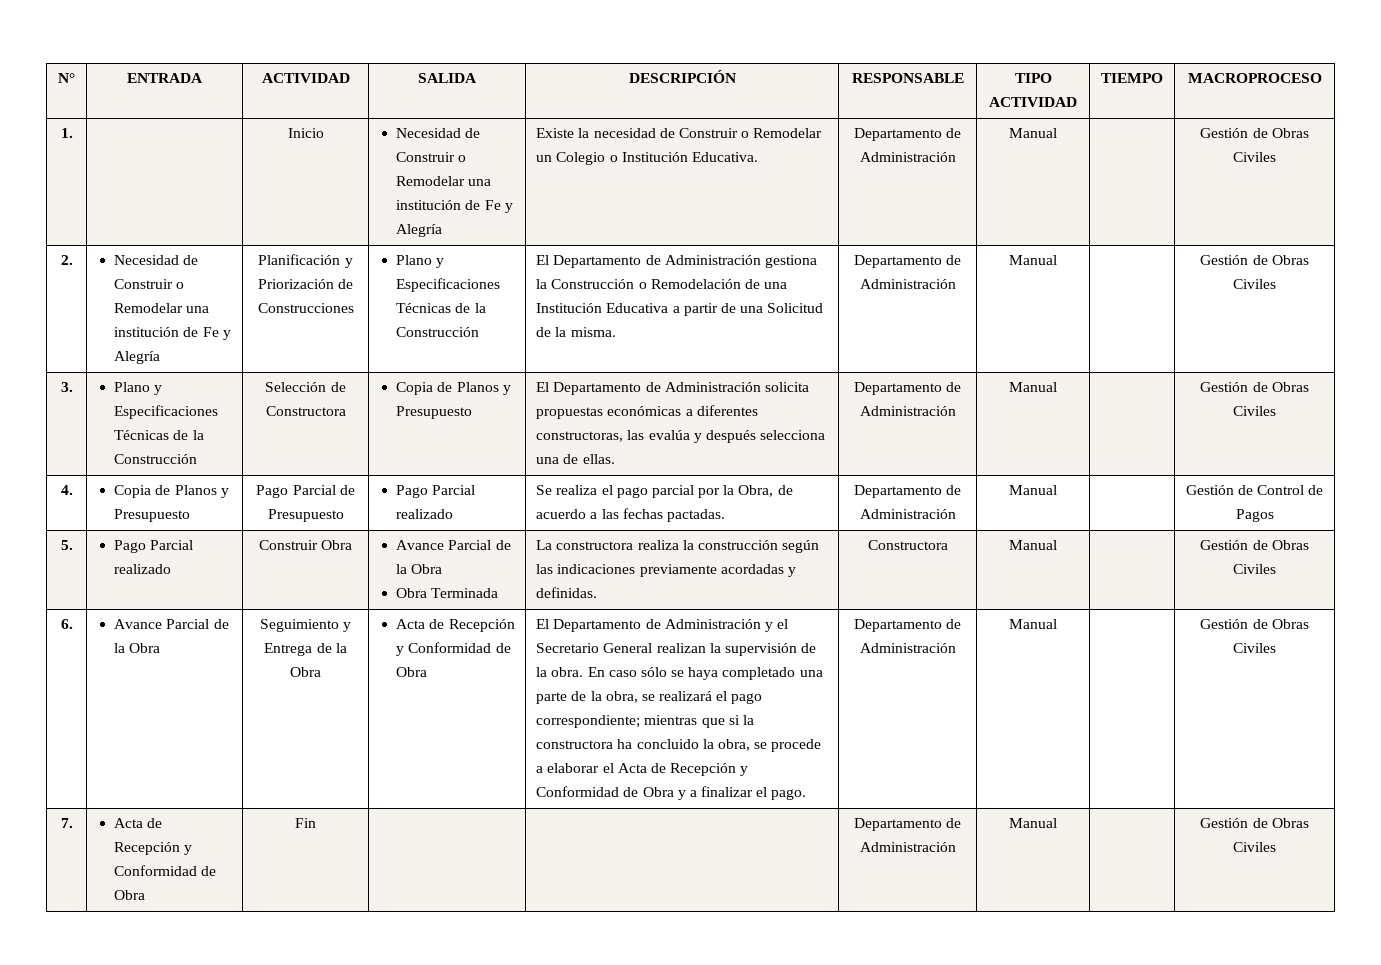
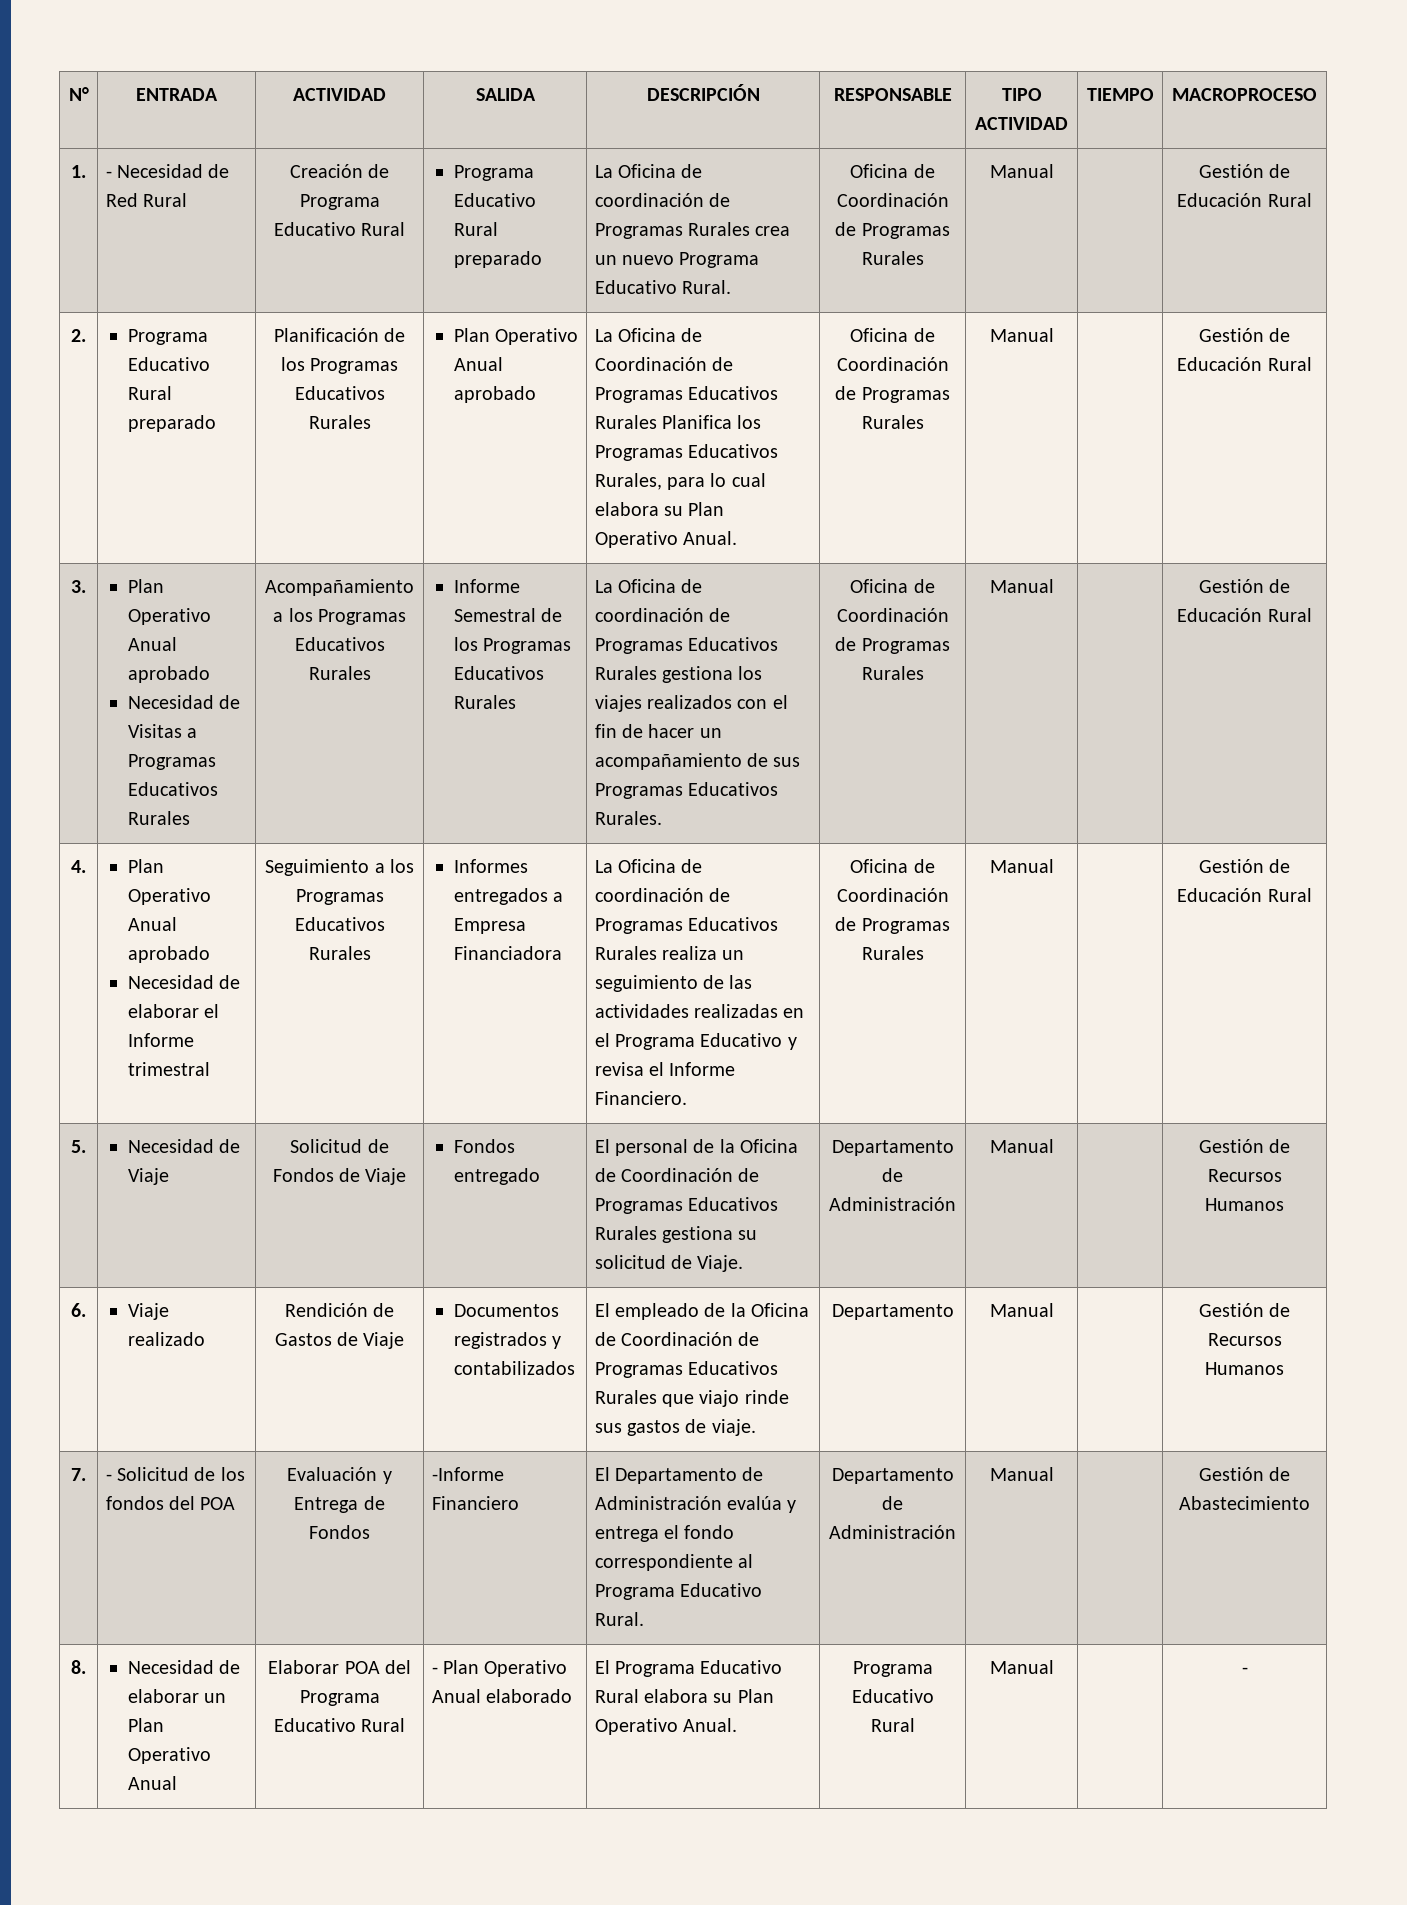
[287,128,324,138] [396,128,481,138] [396,152,467,162] [396,176,492,186] [396,200,513,213] [396,224,443,237] [536,128,823,138] [536,152,758,165] [853,128,962,141] [859,152,956,162] [1009,128,1057,138] [1200,128,1309,138] [1233,152,1276,162] [60,255,73,265] [114,255,199,265] [114,279,185,289] [114,303,210,313] [114,327,231,340] [114,351,161,364] [258,254,353,268] [257,279,354,289] [257,303,354,313] [396,255,445,268] [396,278,501,292] [396,303,486,313] [396,327,480,337] [536,255,817,268] [536,279,788,289] [536,303,824,316] [536,327,616,337] [853,255,962,268] [859,279,956,289] [1009,255,1057,265] [1200,255,1309,265] [1233,279,1276,289] [60,382,73,392] [114,382,163,395] [114,405,219,419] [114,430,204,440] [114,454,198,464] [265,382,346,392] [265,406,346,416] [396,382,511,395] [396,406,473,419] [536,382,809,395] [536,405,758,419] [536,430,826,443] [536,454,615,464] [853,382,962,395] [859,406,956,416] [1009,382,1057,392] [1200,382,1309,392] [1233,406,1276,416] [60,485,73,495] [114,485,229,498] [114,509,191,522] [256,485,355,498] [267,509,344,522] [396,485,476,498] [396,509,454,519] [536,485,793,498] [536,508,725,522] [853,485,962,498] [859,509,956,519] [1009,485,1057,495] [1185,485,1324,495] [1235,509,1274,522] [60,540,73,550] [114,540,194,553] [114,564,172,574] [258,540,353,550] [396,540,511,550] [396,564,443,574] [396,588,499,598] [536,540,820,553] [536,564,796,577] [536,587,598,598] [867,540,948,550] [1009,540,1057,550] [1200,540,1309,550] [1233,564,1276,574] [60,619,73,629] [114,619,229,629] [114,643,161,653] [259,619,352,632] [264,643,347,656] [290,667,321,677] [396,619,515,632] [396,642,511,656] [396,667,428,677] [536,619,789,632] [536,643,817,656] [536,667,823,680] [536,691,763,704] [536,715,754,728] [536,739,822,752] [536,763,749,776] [536,786,807,800] [853,619,962,632] [859,643,956,653] [1009,619,1057,629] [1200,619,1309,629] [1233,643,1276,653] [60,818,73,828] [114,818,163,828] [114,842,193,855] [114,865,217,876] [114,890,146,900] [295,818,316,828] [853,818,962,831] [859,842,956,852] [1009,818,1057,828] [1200,818,1309,828] [1233,842,1276,852] | Inicio | Necesidad de Construir o Remodelar una institución de Fe y Alegría | Existe la necesidad de Construir o Remodelar un Colegio o Institución Educativa. | Departamento de Administración | Manual | | Gestión de Obras Civiles // 2. | Necesidad de Construir o Remodelar una institución de Fe y Alegría | Planificación y Priorización de Construcciones | Plano y Especificaciones Técnicas de la Construcción | El Departamento de Administración gestiona la Construcción o Remodelación de una Institución Educativa a partir de una Solicitud de la misma. | Departamento de Administración | Manual | | Gestión de Obras Civiles // 3. | Plano y Especificaciones Técnicas de la Construcción | Selección de Constructora | Copia de Planos y Presupuesto | El Departamento de Administración solicita propuestas económicas a diferentes constructoras, las evalúa y después selecciona una de ellas. | Departamento de Administración | Manual | | Gestión de Obras Civiles // 4. | Copia de Planos y Presupuesto | Pago Parcial de Presupuesto | Pago Parcial realizado | Se realiza el pago parcial por la Obra, de acuerdo a las fechas pactadas. | Departamento de Administración | Manual | | Gestión de Control de Pagos // 5. | Pago Parcial realizado | Construir Obra | Avance Parcial de la Obra // Obra Terminada | La constructora realiza la construcción según las indicaciones previamente acordadas y definidas. | Constructora | Manual | | Gestión de Obras Civiles // 6. | Avance Parcial de la Obra | Seguimiento y Entrega de la Obra | Acta de Recepción y Conformidad de Obra | El Departamento de Administración y el Secretario General realizan la supervisión de la obra. En caso sólo se haya completado una parte de la obra, se realizará el pago correspondiente; mientras que si la constructora ha concluido la obra, se procede a elaborar el Acta de Recepción y Conformidad de Obra y a finalizar el pago. | Departamento de Administración | Manual | | Gestión de Obras Civiles // 7. | Acta de Recepción y Conformidad de Obra | Fin | | | Departamento de Administración | Manual | | Gestión de Obras Civiles -> [105,164,230,178] [105,193,187,207] [289,164,390,178] [299,194,380,210] [273,222,406,236] [453,165,534,181] [453,193,536,207] [453,222,498,236] [453,251,542,268] [594,164,703,178] [594,193,730,207] [594,222,791,239] [594,252,760,268] [594,280,731,294] [850,164,935,178] [836,193,949,207] [835,222,950,239] [861,251,924,265] [989,164,1054,178] [1198,164,1291,178] [1177,193,1312,207] [71,329,86,342] [127,329,208,345] [127,357,210,371] [127,386,172,400] [127,415,216,432] [273,328,406,342] [280,357,399,374] [294,386,385,400] [308,415,371,429] [453,328,578,345] [453,357,503,371] [453,386,536,403] [594,328,703,342] [594,357,733,371] [594,386,778,403] [594,415,762,429] [594,444,778,461] [594,473,766,490] [594,502,725,516] [594,531,737,548] [850,328,935,342] [836,357,949,371] [835,386,950,403] [861,415,924,429] [989,328,1054,342] [1198,328,1291,342] [1177,357,1312,371] [71,580,86,593] [127,579,164,593] [127,608,211,625] [127,637,177,651] [127,666,210,683] [127,695,240,709] [127,724,197,738] [127,754,216,770] [127,782,218,796] [127,811,190,825] [265,579,414,596] [273,608,406,625] [294,637,385,651] [308,666,371,680] [453,579,520,593] [453,608,562,622] [453,637,571,654] [453,666,544,680] [453,695,516,709] [594,579,703,593] [594,608,730,622] [594,637,778,654] [594,666,763,683] [594,695,788,712] [594,724,722,738] [594,753,801,770] [594,782,778,799] [594,811,662,825] [850,579,935,593] [836,608,949,622] [835,637,950,654] [861,666,924,680] [989,579,1054,593] [1198,579,1291,593] [1177,608,1312,622] [71,860,86,873] [127,859,164,873] [127,888,211,905] [127,917,177,931] [127,946,210,963] [127,975,240,989] [127,1004,219,1018] [127,1033,194,1047] [127,1062,210,1076] [265,859,414,876] [295,889,384,905] [294,917,385,931] [308,946,371,960] [453,859,528,873] [453,888,563,905] [453,918,526,934] [453,946,562,960] [594,859,703,873] [594,888,730,902] [594,917,778,934] [594,946,745,960] [594,975,753,992] [594,1004,805,1018] [594,1033,797,1050] [594,1062,736,1076] [594,1091,687,1105] [850,859,935,873] [836,888,949,902] [835,917,950,934] [861,946,924,960] [989,859,1054,873] [1198,859,1291,873] [1177,888,1312,902] [71,1140,86,1153] [127,1139,240,1153] [127,1168,169,1185] [290,1139,389,1153] [272,1168,407,1185] [453,1139,515,1153] [453,1168,540,1185] [594,1139,799,1156] [594,1168,760,1182] [594,1197,778,1214] [594,1226,758,1243] [594,1255,744,1272] [831,1140,954,1156] [882,1168,903,1182] [829,1197,956,1211] [989,1139,1054,1153] [1198,1139,1291,1153] [1207,1169,1282,1182] [1205,1198,1284,1211] [71,1303,86,1317] [127,1303,169,1320] [127,1332,205,1346] [284,1303,395,1317] [274,1332,405,1349] [453,1304,559,1317] [453,1332,561,1349] [453,1361,575,1375] [594,1303,810,1320] [594,1332,760,1346] [594,1361,778,1378] [594,1390,789,1407] [594,1419,756,1436] [831,1304,954,1320] [989,1303,1054,1317] [1198,1303,1291,1317] [1207,1333,1282,1346] [1205,1362,1284,1375] [71,1468,86,1481] [105,1467,245,1481] [105,1496,236,1510] [287,1467,392,1484] [294,1496,385,1513] [309,1525,370,1539] [431,1467,504,1481] [431,1496,519,1510] [594,1467,764,1484] [594,1496,797,1513] [594,1525,735,1542] [594,1554,753,1571] [594,1583,762,1600] [594,1612,644,1626] [831,1468,954,1484] [882,1496,903,1510] [829,1525,956,1539] [989,1467,1054,1481] [1198,1467,1291,1481] [1179,1496,1310,1510] [71,1660,86,1674] [127,1660,240,1674] [127,1689,226,1703] [127,1718,164,1732] [127,1747,211,1764] [127,1776,177,1790] [268,1660,411,1674] [299,1690,380,1706] [273,1718,406,1732] [431,1660,568,1677] [431,1689,572,1703] [594,1660,783,1677] [594,1689,774,1703] [594,1718,737,1735] [852,1661,933,1677] [851,1689,934,1703] [870,1718,915,1732] [989,1660,1054,1674] [1241,1667,1248,1674] - Necesidad de Red Rural | Creación de Programa Educativo Rural | Programa Educativo Rural preparado | La Oficina de coordinación de Programas Rurales crea un nuevo Programa Educativo Rural. | Oficina de Coordinación de Programas Rurales | Manual | | Gestión de Educación Rural // 2. | Programa Educativo Rural preparado | Planificación de los Programas Educativos Rurales | Plan Operativo Anual aprobado | La Oficina de Coordinación de Programas Educativos Rurales Planifica los Programas Educativos Rurales, para lo cual elabora su Plan Operativo Anual. | Oficina de Coordinación de Programas Rurales | Manual | | Gestión de Educación Rural // 3. | Plan Operativo Anual aprobado // Necesidad de Visitas a Programas Educativos Rurales | Acompañamiento a los Programas Educativos Rurales | Informe Semestral de los Programas Educativos Rurales | La Oficina de coordinación de Programas Educativos Rurales gestiona los viajes realizados con el fin de hacer un acompañamiento de sus Programas Educativos Rurales. | Oficina de Coordinación de Programas Rurales | Manual | | Gestión de Educación Rural // 4. | Plan Operativo Anual aprobado // Necesidad de elaborar el Informe trimestral | Seguimiento a los Programas Educativos Rurales | Informes entregados a Empresa Financiadora | La Oficina de coordinación de Programas Educativos Rurales realiza un seguimiento de las actividades realizadas en el Programa Educativo y revisa el Informe Financiero. | Oficina de Coordinación de Programas Rurales | Manual | | Gestión de Educación Rural // 5. | Necesidad de Viaje | Solicitud de Fondos de Viaje | Fondos entregado | El personal de la Oficina de Coordinación de Programas Educativos Rurales gestiona su solicitud de Viaje. | Departamento de Administración | Manual | | Gestión de Recursos Humanos // 6. | Viaje realizado | Rendición de Gastos de Viaje | Documentos registrados y contabilizados | El empleado de la Oficina de Coordinación de Programas Educativos Rurales que viajo rinde sus gastos de viaje. | Departamento | Manual | | Gestión de Recursos Humanos // 7. | - Solicitud de los fondos del POA | Evaluación y Entrega de Fondos | -Informe Financiero | El Departamento de Administración evalúa y entrega el fondo correspondiente al Programa Educativo Rural. | Departamento de Administración | Manual | | Gestión de Abastecimiento // 8. | Necesidad de elaborar un Plan Operativo Anual | Elaborar POA del Programa Educativo Rural | - Plan Operativo Anual elaborado | El Programa Educativo Rural elabora su Plan Operativo Anual. | Programa Educativo Rural | Manual | | -

